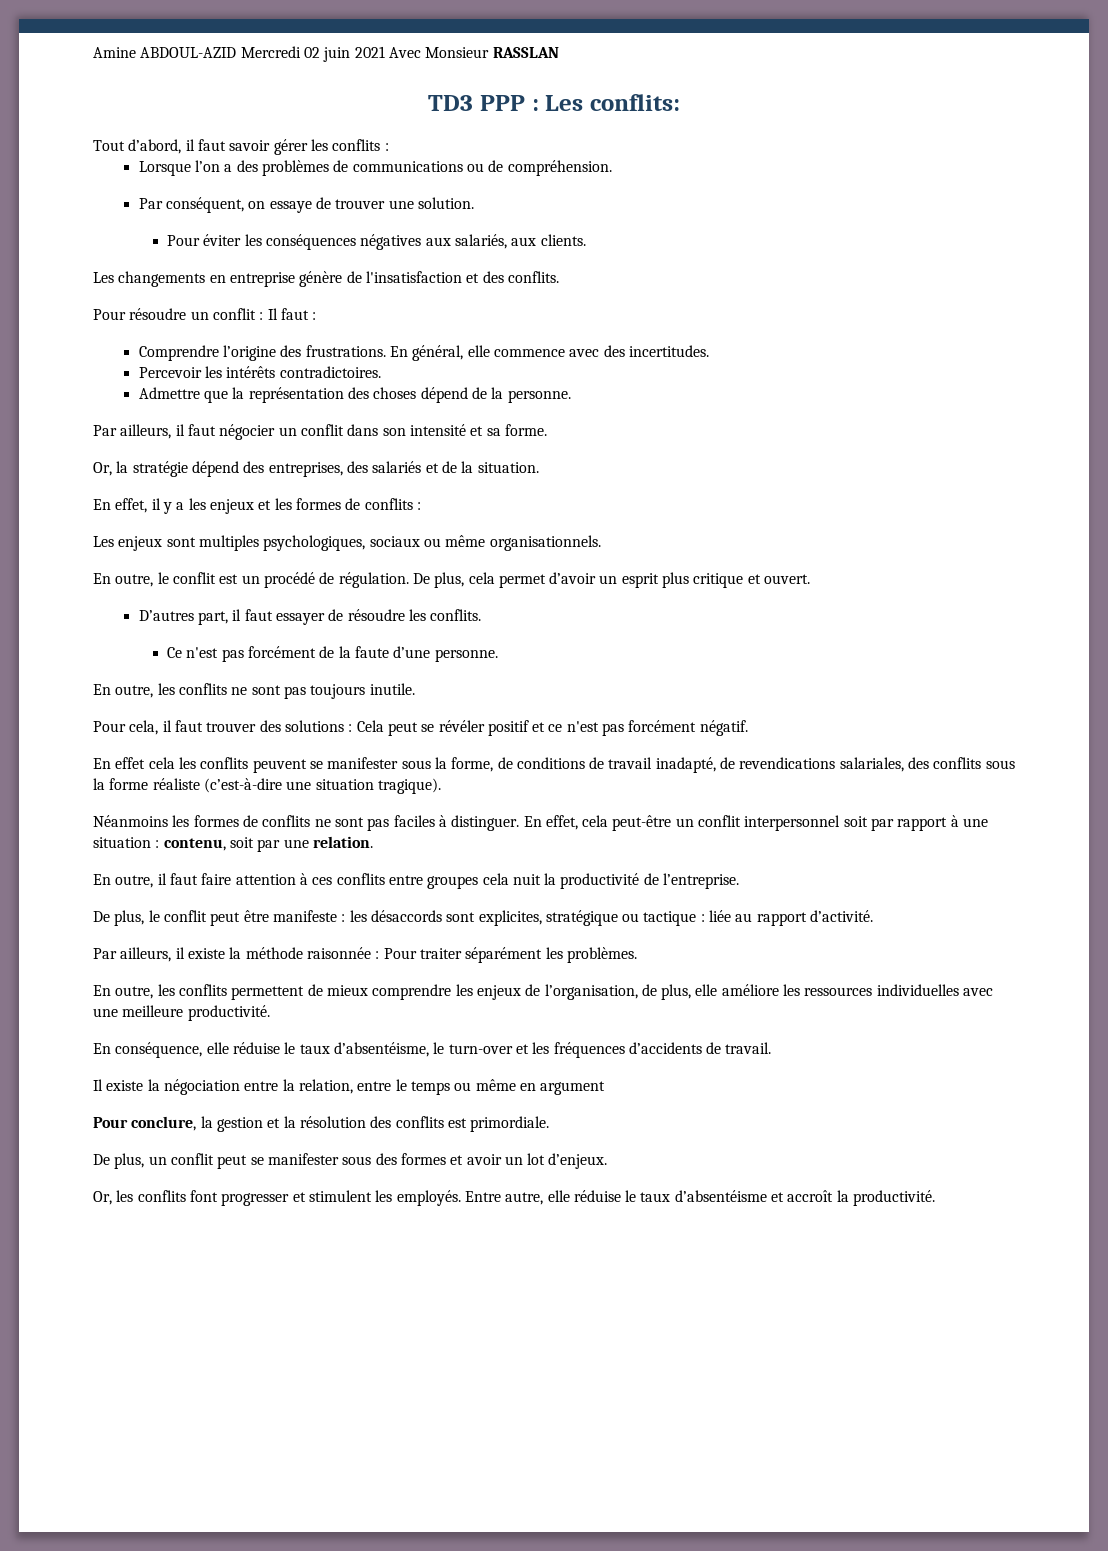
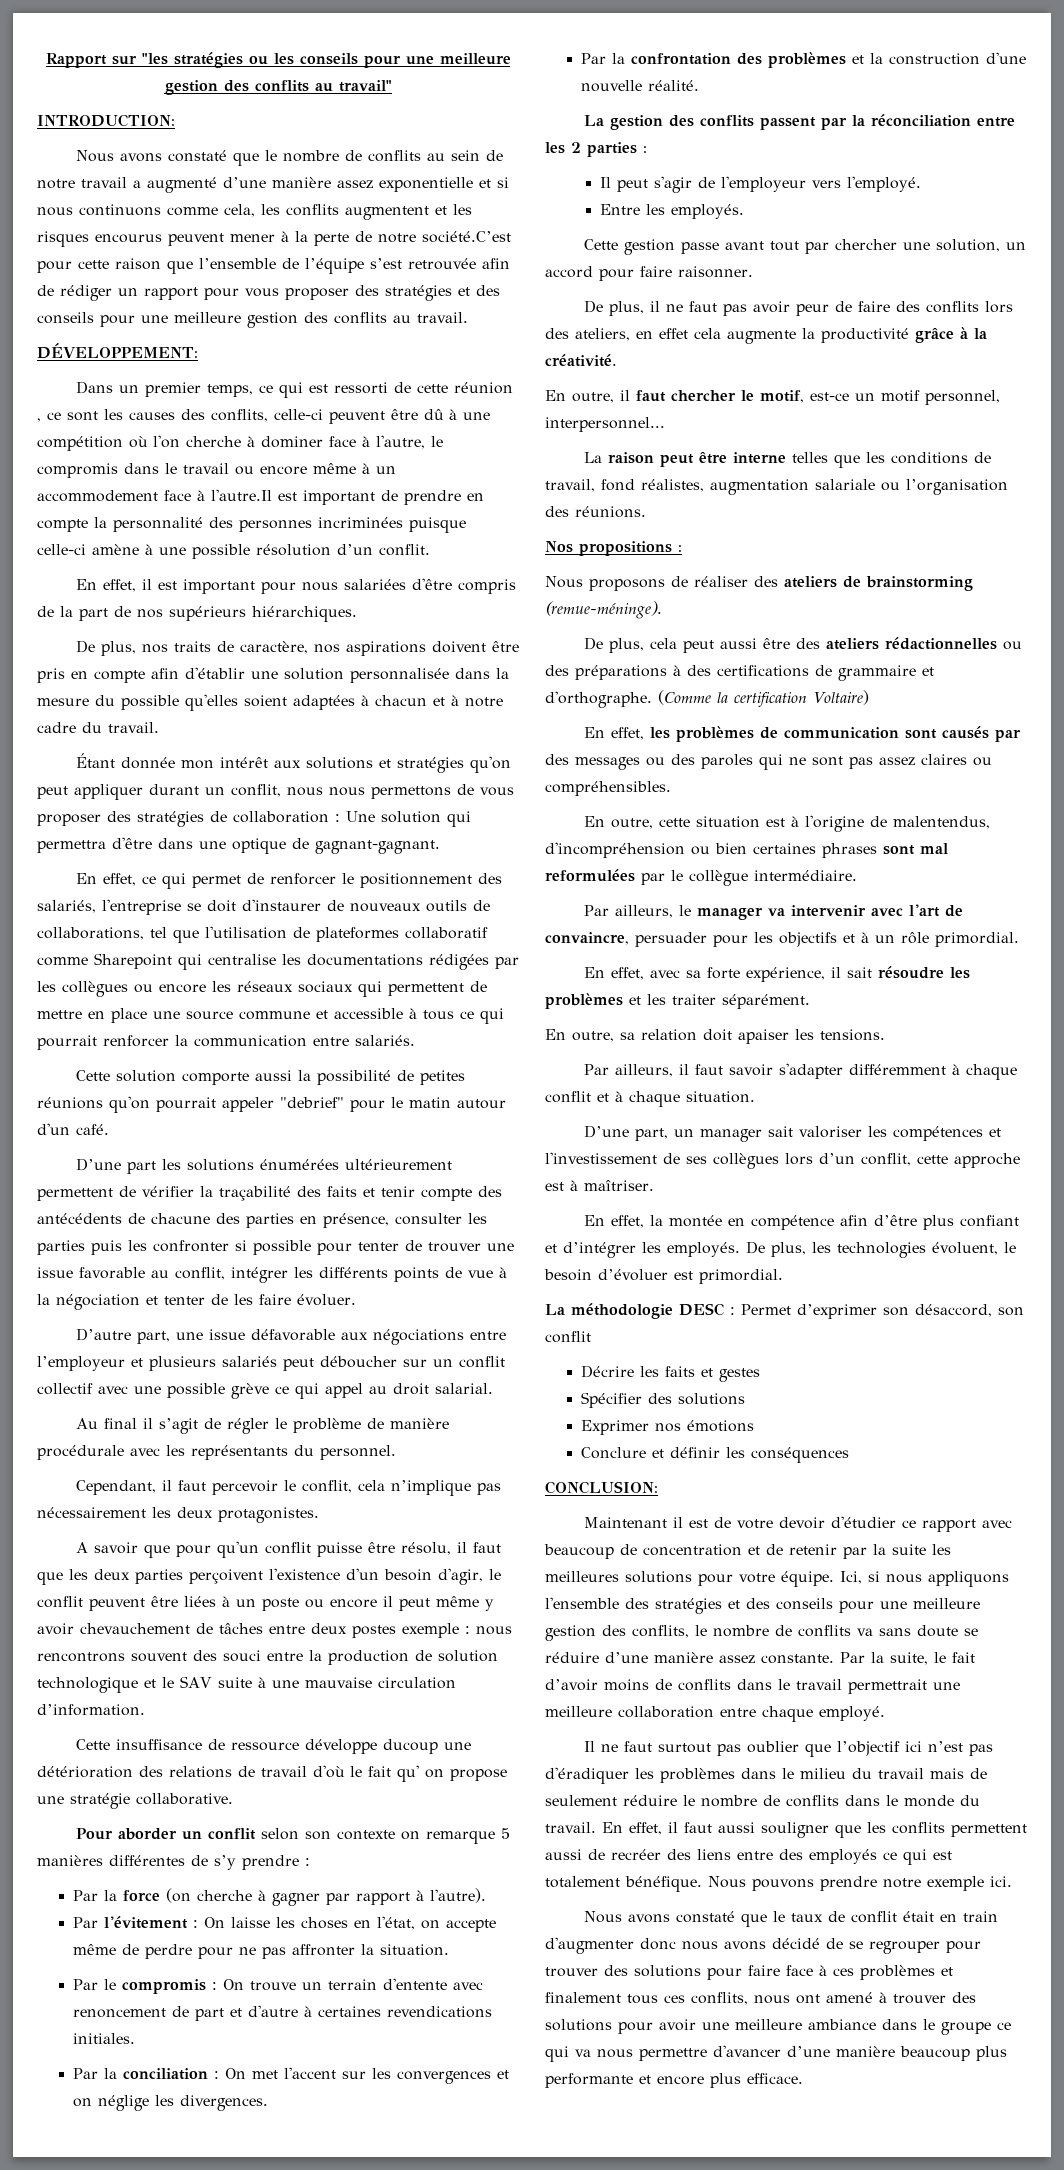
[93,46,559,62] [428,94,680,111] [93,139,389,155] [138,160,612,176] [138,197,475,213] [167,234,586,250] [93,271,559,287] [93,308,317,320] [138,345,710,361] [138,366,381,378] [138,387,571,403] [93,424,547,440] [93,461,539,477] [93,498,421,514] [93,535,601,551] [93,572,811,588] [138,609,482,625] [167,646,498,662] [93,683,415,699] [93,720,748,736] [93,757,1015,773] [93,778,441,794] [93,815,989,831] [93,836,373,852] [93,873,740,889] [93,910,874,926] [93,947,637,963] [93,984,994,1000] [93,1005,270,1021] [93,1042,772,1058] [93,1079,606,1095] [93,1116,550,1132] [93,1153,608,1169] [93,1190,936,1206] Amine ABDOUL-AZID Mercredi 02 juin 2021 Avec Monsieur RASSLAN // TD3 PPP : Les conflits: // Tout d’abord, il faut savoir gérer les conflits : // Lorsque l’on a des problèmes de communications ou de compréhension. // Par conséquent, on essaye de trouver une solution. // Pour éviter les conséquences négatives aux salariés, aux clients. // Les changements en entreprise génère de l'insatisfaction et des conflits. // Pour résoudre un conflit : Il faut : // Comprendre l’origine des frustrations. En général, elle commence avec des incertitudes. // Percevoir les intérêts contradictoires. // Admettre que la représentation des choses dépend de la personne. // Par ailleurs, il faut négocier un conflit dans son intensité et sa forme. // Or, la stratégie dépend des entreprises, des salariés et de la situation. // En effet, il y a les enjeux et les formes de conflits : // Les enjeux sont multiples psychologiques, sociaux ou même organisationnels. // En outre, le conflit est un procédé de régulation. De plus, cela permet d’avoir un esprit plus critique et ouvert. // D’autres part, il faut essayer de résoudre les conflits. // Ce n'est pas forcément de la faute d’une personne. // En outre, les conflits ne sont pas toujours inutile. // Pour cela, il faut trouver des solutions : Cela peut se révéler positif et ce n'est pas forcément négatif. // En effet cela les conflits peuvent se manifester sous la forme, de conditions de travail inadapté, de revendications salariales, des conflits sous la forme réaliste (c’est-à-dire une situation tragique). // Néanmoins les formes de conflits ne sont pas faciles à distinguer. En effet, cela peut-être un conflit interpersonnel soit par rapport à une situation : contenu, soit par une relation. // En outre, il faut faire attention à ces conflits entre groupes cela nuit la productivité de l’entreprise. // De plus, le conflit peut être manifeste : les désaccords sont explicites, stratégique ou tactique : liée au rapport d’activité. // Par ailleurs, il existe la méthode raisonnée : Pour traiter séparément les problèmes. // En outre, les conflits permettent de mieux comprendre les enjeux de l’organisation, de plus, elle améliore les ressources individuelles avec une meilleure productivité. // En conséquence, elle réduise le taux d’absentéisme, le turn-over et les fréquences d’accidents de travail. // Il existe la négociation entre la relation, entre le temps ou même en argument // Pour conclure, la gestion et la résolution des conflits est primordiale. // De plus, un conflit peut se manifester sous des formes et avoir un lot d’enjeux. // Or, les conflits font progresser et stimulent les employés. Entre autre, elle réduise le taux d’absentéisme et accroît la productivité. -> [45,52,511,68] [164,80,392,95] [37,114,175,127] [75,150,503,166] [37,177,509,193] [37,204,472,220] [37,231,511,247] [37,258,510,274] [37,285,500,301] [37,312,468,328] [37,343,198,359] [75,381,513,398] [37,409,490,424] [37,435,443,451] [37,463,396,478] [37,489,484,505] [37,517,466,533] [37,544,430,559] [75,578,516,594] [37,606,357,622] [75,640,519,656] [37,667,509,683] [37,694,503,711] [37,722,159,733] [75,753,511,773] [37,784,514,800] [37,811,471,827] [37,837,440,854] [75,873,502,889] [37,899,490,915] [37,926,488,943] [37,953,519,970] [37,981,487,997] [37,1008,504,1024] [37,1035,415,1050] [75,1070,465,1085] [37,1096,506,1113] [37,1123,109,1135] [75,1158,452,1174] [37,1186,502,1201] [37,1213,487,1228] [37,1240,514,1255] [37,1267,507,1283] [37,1294,356,1310] [75,1328,506,1345] [37,1356,505,1371] [37,1383,493,1399] [75,1418,449,1434] [37,1445,396,1460] [75,1480,501,1496] [37,1507,319,1523] [75,1541,501,1558] [37,1568,501,1585] [37,1596,494,1611] [37,1623,512,1638] [37,1650,498,1665] [37,1676,456,1693] [37,1704,145,1716] [75,1739,471,1754] [37,1765,507,1782] [37,1793,233,1809] [75,1828,510,1844] [37,1855,310,1870] [73,1888,487,1906] [73,1916,497,1932] [73,1944,450,1959] [73,1978,484,1994] [73,2005,493,2021] [73,2033,136,2044] [73,2067,510,2084] [73,2095,269,2111] [581,52,1027,68] [581,80,700,92] [583,114,1015,130] [545,142,647,157] [600,176,922,193] [600,204,745,219] [583,239,1026,255] [545,266,753,281] [583,300,1013,316] [545,327,987,344] [545,354,617,367] [545,390,1000,405] [545,417,665,432] [583,452,991,468] [545,479,1008,495] [545,506,646,518] [545,541,682,556] [545,576,973,591] [545,601,662,619] [583,637,1022,653] [545,665,934,681] [545,690,869,708] [583,726,1021,742] [545,754,992,770] [545,781,671,796] [583,815,990,832] [545,842,948,858] [545,869,857,886] [583,904,963,920] [545,932,1019,947] [583,966,970,982] [545,993,810,1009] [545,1029,885,1044] [583,1063,1017,1080] [545,1091,755,1107] [583,1125,1001,1142] [545,1152,1020,1169] [545,1180,654,1191] [583,1215,1019,1230] [545,1241,1016,1258] [544,1269,783,1284] [545,1303,1024,1319] [545,1331,591,1343] [581,1365,761,1382] [581,1392,746,1408] [581,1420,755,1435] [581,1447,850,1463] [545,1481,658,1494] [583,1516,1012,1532] [544,1544,951,1559] [545,1571,1009,1587] [545,1597,980,1614] [545,1625,978,1641] [545,1652,975,1665] [545,1679,960,1694] [545,1706,885,1722] [583,1741,993,1757] [545,1767,987,1784] [545,1795,980,1807] [545,1822,1027,1838] [545,1849,952,1865] [545,1876,1012,1892] [583,1911,998,1927] [545,1937,981,1954] [545,1965,953,1980] [545,1992,976,2005] [545,2019,1011,2035] [545,2045,1007,2062] [545,2073,803,2088] Rapport sur "les stratégies ou les conseils pour une meilleure gestion des conflits au travail" // INTRODUCTION: // Nous avons constaté que le nombre de conflits au sein de notre travail a augmenté d’une manière assez exponentielle et si nous continuons comme cela, les conflits augmentent et les risques encourus peuvent mener à la perte de notre société.C’est pour cette raison que l’ensemble de l’équipe s’est retrouvée afin de rédiger un rapport pour vous proposer des stratégies et des conseils pour une meilleure gestion des conflits au travail. // DÉVELOPPEMENT: // Dans un premier temps, ce qui est ressorti de cette réunion , ce sont les causes des conflits, celle-ci peuvent être dû à une compétition où l'on cherche à dominer face à l'autre, le compromis dans le travail ou encore même à un accommodement face à l'autre.Il est important de prendre en compte la personnalité des personnes incriminées puisque celle-ci amène à une possible résolution d’un conflit. // En effet, il est important pour nous salariées d'être compris de la part de nos supérieurs hiérarchiques. // De plus, nos traits de caractère, nos aspirations doivent être pris en compte afin d'établir une solution personnalisée dans la mesure du possible qu'elles soient adaptées à chacun et à notre cadre du travail. // Étant donnée mon intérêt aux solutions et stratégies qu'on peut appliquer durant un conflit, nous nous permettons de vous proposer des stratégies de collaboration : Une solution qui permettra d'être dans une optique de gagnant-gagnant. // En effet, ce qui permet de renforcer le positionnement des salariés, l'entreprise se doit d'instaurer de nouveaux outils de collaborations, tel que l'utilisation de plateformes collaboratif comme Sharepoint qui centralise les documentations rédigées par les collègues ou encore les réseaux sociaux qui permettent de mettre en place une source commune et accessible à tous ce qui pourrait renforcer la communication entre salariés. // Cette solution comporte aussi la possibilité de petites réunions qu'on pourrait appeler "debrief" pour le matin autour d'un café. // D’une part les solutions énumérées ultérieurement permettent de vérifier la traçabilité des faits et tenir compte des antécédents de chacune des parties en présence, consulter les parties puis les confronter si possible pour tenter de trouver une issue favorable au conflit, intégrer les différents points de vue à la négociation et tenter de les faire évoluer. // D’autre part, une issue défavorable aux négociations entre l’employeur et plusieurs salariés peut déboucher sur un conflit collectif avec une possible grève ce qui appel au droit salarial. // Au final il s’agit de régler le problème de manière procédurale avec les représentants du personnel. // Cependant, il faut percevoir le conflit, cela n’implique pas nécessairement les deux protagonistes. // A savoir que pour qu'un conflit puisse être résolu, il faut que les deux parties perçoivent l'existence d'un besoin d'agir, le conflit peuvent être liées à un poste ou encore il peut même y avoir chevauchement de tâches entre deux postes exemple : nous rencontrons souvent des souci entre la production de solution technologique et le SAV suite à une mauvaise circulation d’information. // Cette insuffisance de ressource développe ducoup une détérioration des relations de travail d'où le fait qu' on propose une stratégie collaborative. // Pour aborder un conflit selon son contexte on remarque 5 manières différentes de s’y prendre : // Par la force (on cherche à gagner par rapport à l'autre). // Par l'évitement : On laisse les choses en l'état, on accepte même de perdre pour ne pas affronter la situation. // Par le compromis : On trouve un terrain d'entente avec renoncement de part et d'autre à certaines revendications initiales. // Par la conciliation : On met l'accent sur les convergences et on néglige les divergences. // Par la confrontation des problèmes et la construction d'une nouvelle réalité. // La gestion des conflits passent par la réconciliation entre les 2 parties : // Il peut s'agir de l'employeur vers l'employé. // Entre les employés. // Cette gestion passe avant tout par chercher une solution, un accord pour faire raisonner. // De plus, il ne faut pas avoir peur de faire des conflits lors des ateliers, en effet cela augmente la productivité grâce à la créativité. // En outre, il faut chercher le motif, est-ce un motif personnel, interpersonnel... // La raison peut être interne telles que les conditions de travail, fond réalistes, augmentation salariale ou l’organisation des réunions. // Nos propositions : // Nous proposons de réaliser des ateliers de brainstorming (remue-méninge). // De plus, cela peut aussi être des ateliers rédactionnelles ou des préparations à des certifications de grammaire et d'orthographe. (Comme la certification Voltaire) // En effet, les problèmes de communication sont causés par des messages ou des paroles qui ne sont pas assez claires ou compréhensibles. // En outre, cette situation est à l'origine de malentendus, d'incompréhension ou bien certaines phrases sont mal reformulées par le collègue intermédiaire. // Par ailleurs, le manager va intervenir avec l'art de convaincre, persuader pour les objectifs et à un rôle primordial. // En effet, avec sa forte expérience, il sait résoudre les problèmes et les traiter séparément. // En outre, sa relation doit apaiser les tensions. // Par ailleurs, il faut savoir s'adapter différemment à chaque conflit et à chaque situation. // D’une part, un manager sait valoriser les compétences et l'investissement de ses collègues lors d’un conflit, cette approche est à maîtriser. // En effet, la montée en compétence afin d’être plus confiant et d’intégrer les employés. De plus, les technologies évoluent, le besoin d’évoluer est primordial. // La méthodologie DESC : Permet d’exprimer son désaccord, son conflit // Décrire les faits et gestes // Spécifier des solutions // Exprimer nos émotions // Conclure et définir les conséquences // CONCLUSION: // Maintenant il est de votre devoir d'étudier ce rapport avec beaucoup de concentration et de retenir par la suite les meilleures solutions pour votre équipe. Ici, si nous appliquons l'ensemble des stratégies et des conseils pour une meilleure gestion des conflits, le nombre de conflits va sans doute se réduire d’une manière assez constante. Par la suite, le fait d’avoir moins de conflits dans le travail permettrait une meilleure collaboration entre chaque employé. // Il ne faut surtout pas oublier que l’objectif ici n’est pas d'éradiquer les problèmes dans le milieu du travail mais de seulement réduire le nombre de conflits dans le monde du travail. En effet, il faut aussi souligner que les conflits permettent aussi de recréer des liens entre des employés ce qui est totalement bénéfique. Nous pouvons prendre notre exemple ici. // Nous avons constaté que le taux de conflit était en train d'augmenter donc nous avons décidé de se regrouper pour trouver des solutions pour faire face à ces problèmes et finalement tous ces conflits, nous ont amené à trouver des solutions pour avoir une meilleure ambiance dans le groupe ce qui va nous permettre d'avancer d’une manière beaucoup plus performante et encore plus efficace.

